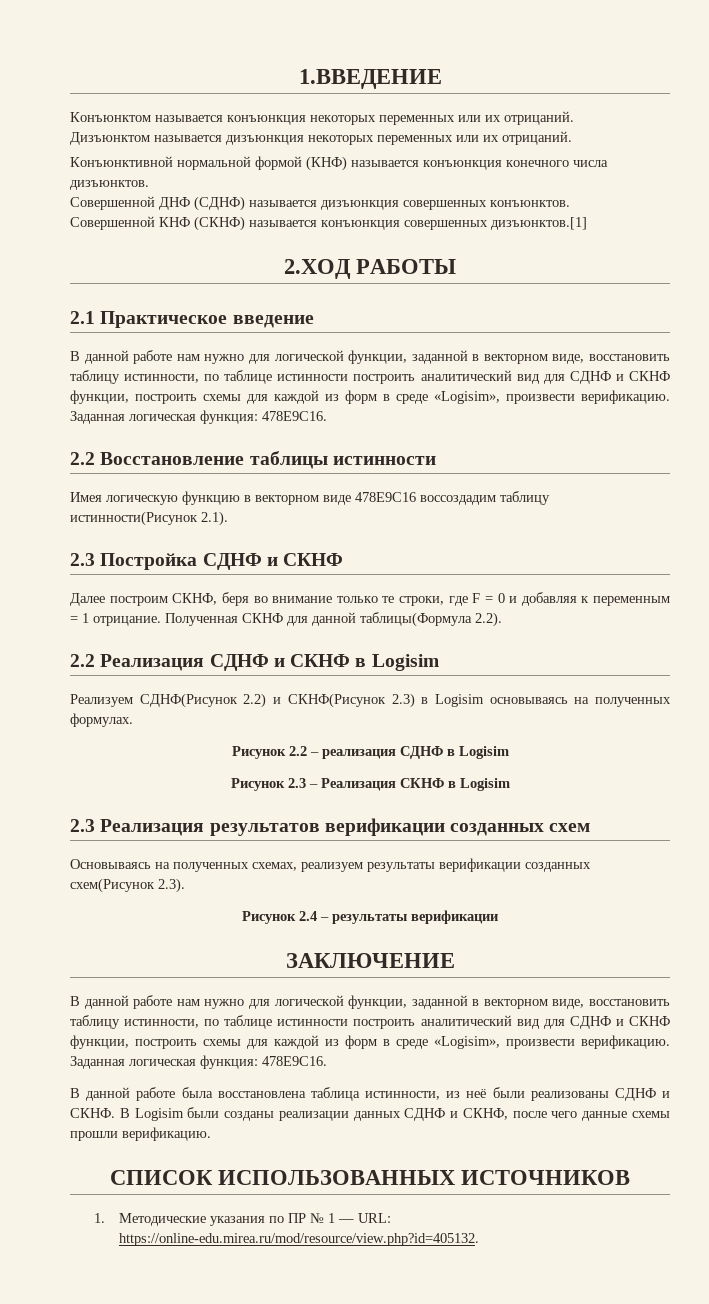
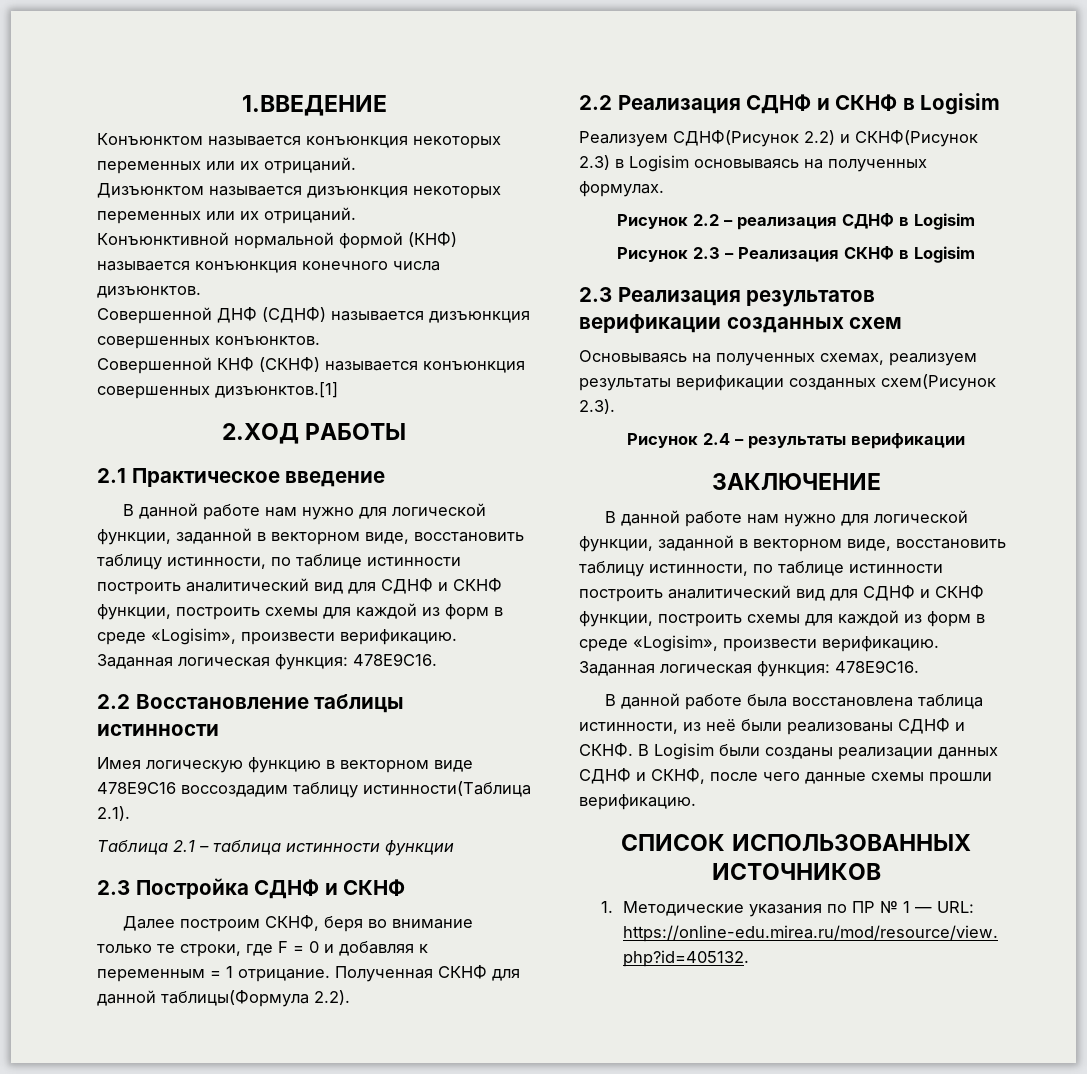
[70,511,198,526] истинности(Рисунок -> [363,781,531,797] истинности(Таблица
(228, 518) none -> [97,840,454,856] // Таблица 2.1 – таблица истинности функции

